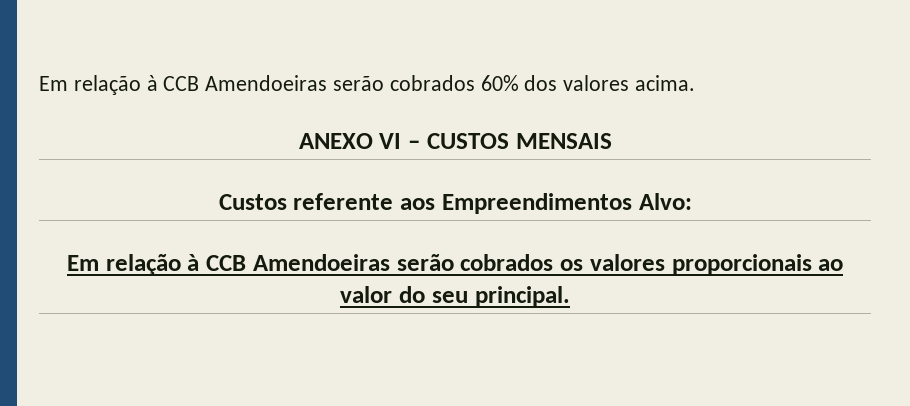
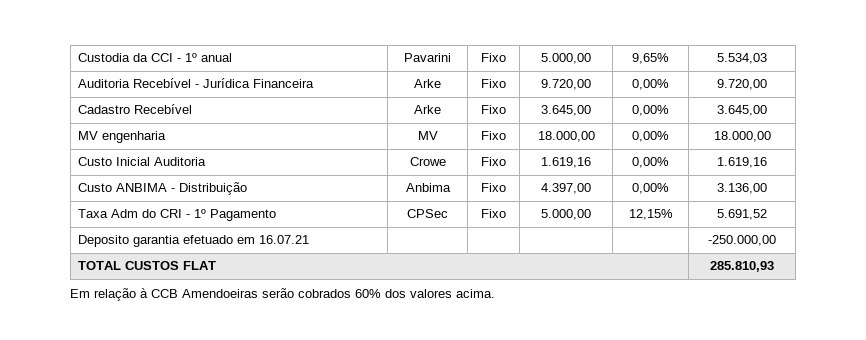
(39, 83) none -> [78,53,233,62] [403,53,451,62] [480,53,506,62] [541,53,591,64] [632,53,669,64] [717,53,767,64] [78,78,315,88] [413,79,441,88] [480,79,506,88] [541,79,591,90] [632,79,669,90] [717,79,767,90] [78,104,193,114] [413,105,441,114] [480,105,506,114] [541,105,591,116] [632,105,669,116] [717,105,767,116] [78,131,167,143] [417,131,438,140] [480,131,506,140] [537,131,595,142] [632,131,669,142] [713,131,771,142] [78,157,207,166] [409,157,446,166] [480,157,506,166] [541,157,591,168] [632,157,669,168] [717,157,767,168] [78,182,248,195] [405,183,451,192] [480,183,506,192] [541,183,591,194] [632,183,669,194] [717,183,767,194] [78,209,277,221] [406,209,448,218] [480,209,506,218] [541,209,591,220] [628,209,673,220] [717,209,767,220] [78,235,310,247] [708,235,776,246] [78,261,217,270] [710,261,774,272] Custodia da CCI - 1º anual | Pavarini | Fixo | 5.000,00 | 9,65% | 5.534,03 // Auditoria Recebível - Jurídica Financeira | Arke | Fixo | 9.720,00 | 0,00% | 9.720,00 // Cadastro Recebível | Arke | Fixo | 3.645,00 | 0,00% | 3.645,00 // MV engenharia | MV | Fixo | 18.000,00 | 0,00% | 18.000,00 // Custo Inicial Auditoria | Crowe | Fixo | 1.619,16 | 0,00% | 1.619,16 // Custo ANBIMA - Distribuição | Anbima | Fixo | 4.397,00 | 0,00% | 3.136,00 // Taxa Adm do CRI - 1º Pagamento | CPSec | Fixo | 5.000,00 | 12,15% | 5.691,52 // Deposito garantia efetuado em 16.07.21 | | | | | -250.000,00 // TOTAL CUSTOS FLAT | 285.810,93 //
[298,133,612,149] [218,193,692,214] [66,254,844,275] [340,286,570,307] // ANEXO VI – CUSTOS MENSAIS // Custos referente aos Empreendimentos Alvo: // Em relação à CCB Amendoeiras serão cobrados os valores proporcionais ao valor do seu principal. -> (495, 293) none

